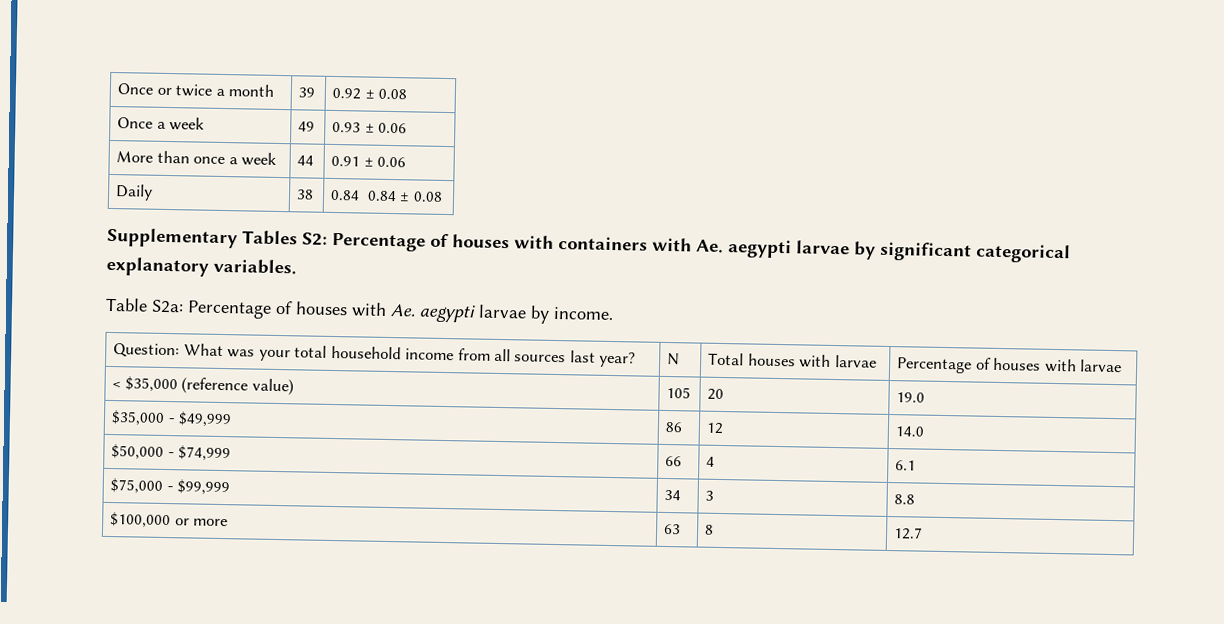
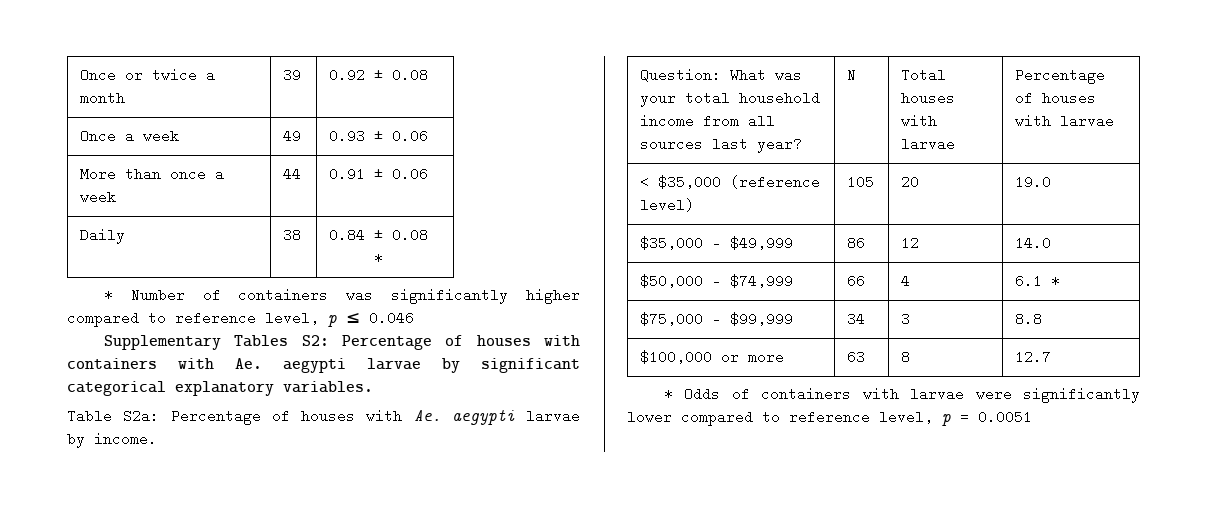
[366,190,443,202] 0.84 ± 0.08 -> [373,228,428,242] [373,251,383,265] [103,288,580,304] [67,311,414,327] ± 0.08 * // * Number of containers was significantly higher compared to reference level, p ≤ 0.046
[251,378,294,396] value) -> [640,198,695,212] level)
(917, 465) none -> [1051,274,1061,288] *
(924, 533) none -> [663,387,1140,403] [627,410,1032,426] // * Odds of containers with larvae were significantly lower compared to reference level, p = 0.0051

